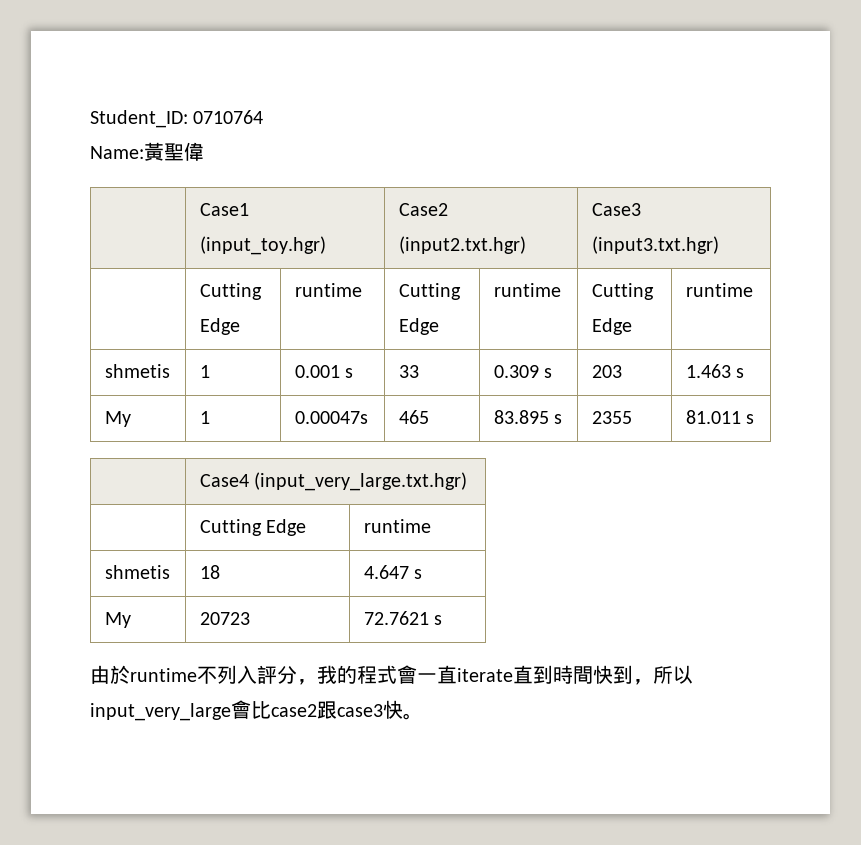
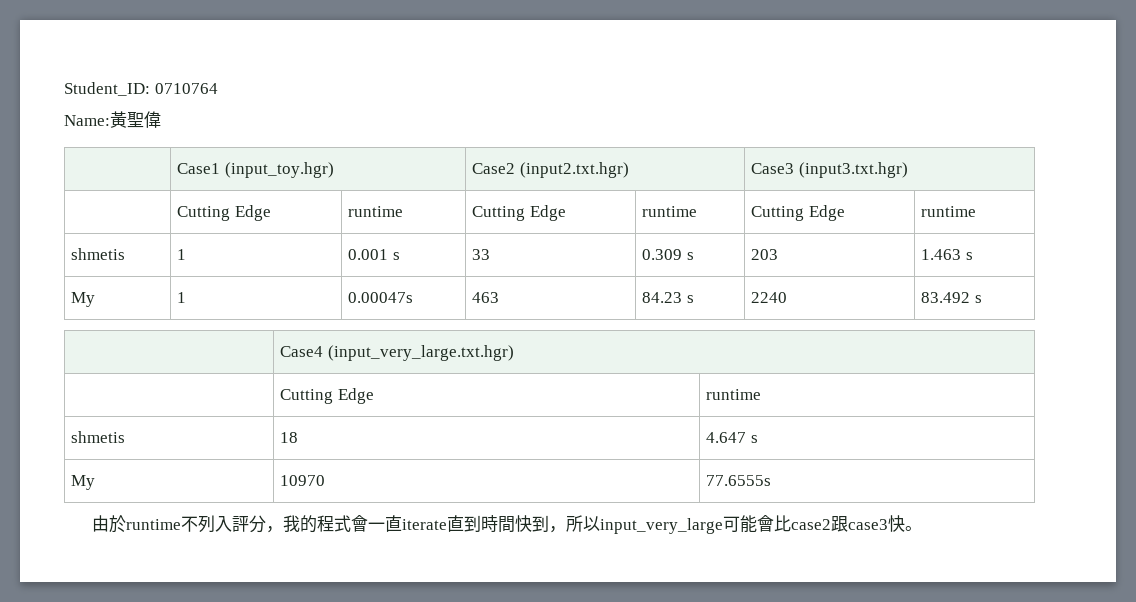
[398,410,429,424] [493,410,563,424] [591,411,632,424] [685,410,741,424] 465 | 83.895 s | 2355 | 81.011 -> [472,292,500,303] [642,292,694,303] [751,292,788,303] [921,292,971,303] 463 | 84.23 s | 2240 | 83.492
[199,612,250,625] [363,611,443,625] 20723 | 72.7621 s -> [280,475,326,486] [706,475,772,486] 10970 | 77.6555s
(231, 712) none -> [722,515,757,533] 可能

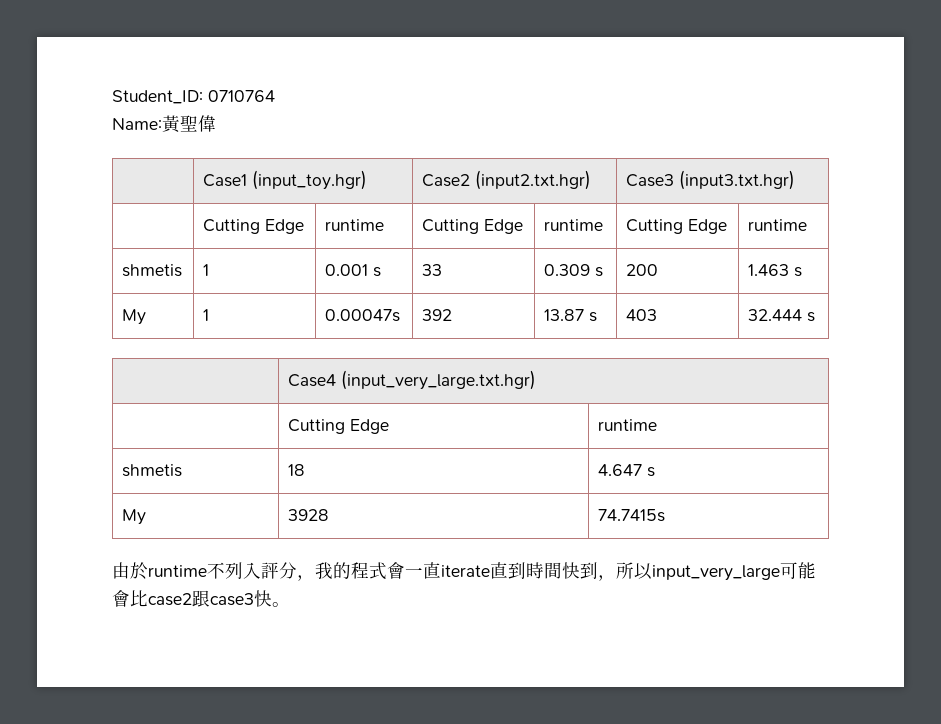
[751,249,779,260] 203 -> [626,264,659,276] 200
[472,292,500,303] [642,292,694,303] [751,292,788,303] [921,292,971,303] 463 | 84.23 s | 2240 | 83.492 -> [422,309,453,321] [544,309,598,322] [626,309,658,321] [748,309,803,321] 392 | 13.87 s | 403 | 32.444
[280,475,326,486] [706,475,772,486] 10970 | 77.6555s -> [288,509,330,521] [598,509,666,522] 3928 | 74.7415s

